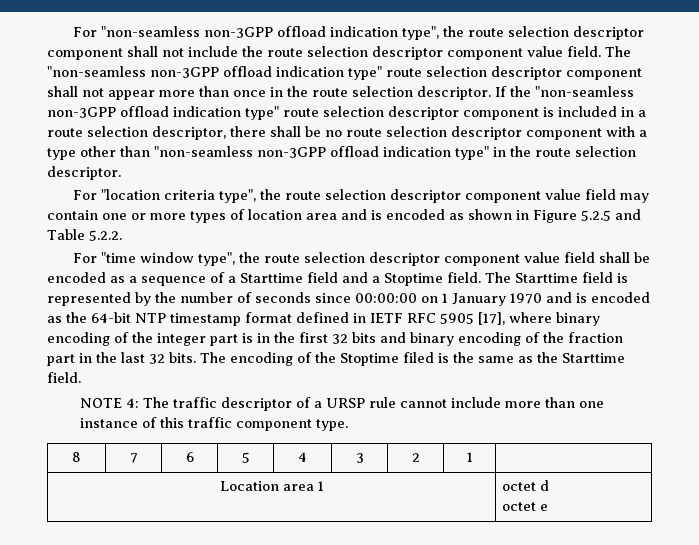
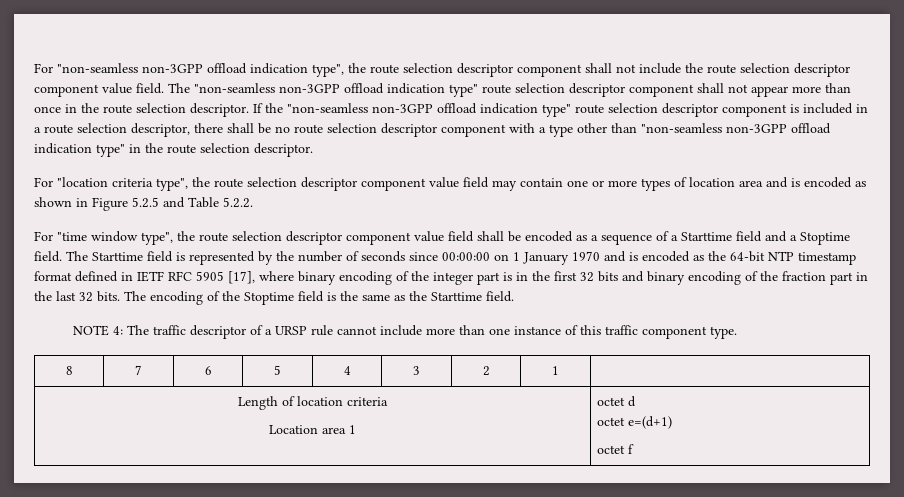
[403,352,434,363] filed -> [298,291,324,302] field
(473, 457) none -> [237,396,388,410] Length of location criteria //
[539,504,548,511] e -> [628,416,673,429] [597,444,635,454] e=(d+1) // octet f

